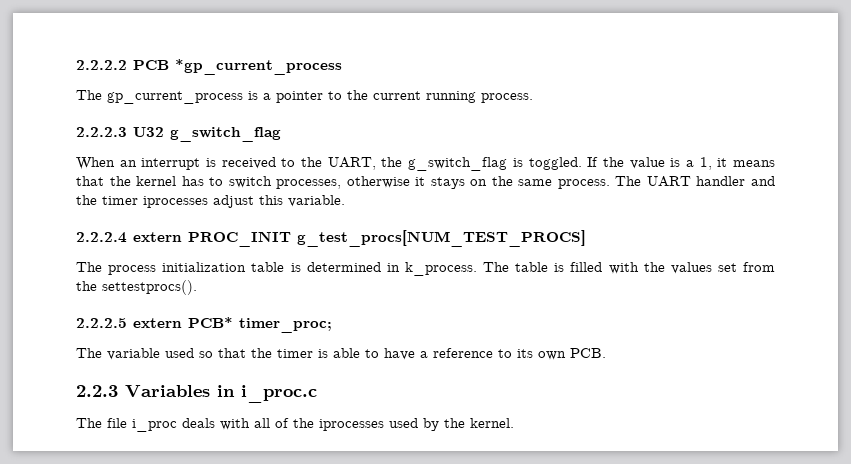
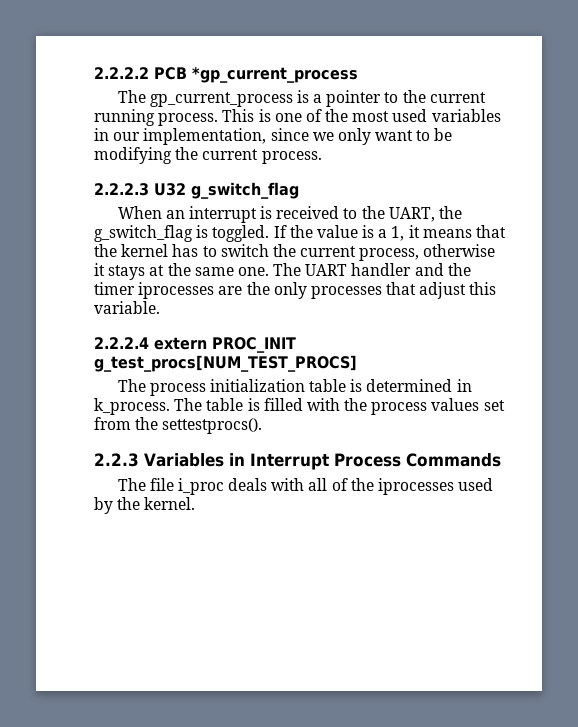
(533, 98) none -> [222,109,501,122] [94,128,453,145] [94,147,322,164] This is one of the most used variables in our implementation, since we only want to be modifying the current process.
[276,179,342,189] processes, -> [272,244,420,261] the current process,
[470,179,488,186] on -> [149,265,165,276] at
[557,179,610,189] process. -> [237,267,269,276] one.
(208, 202) none -> [218,282,417,299] are the only processes that
(665, 267) none -> [371,402,428,415] process
[76,317,332,333] [76,348,606,360] // 2.2.2.5 extern PCB* timer_proc; // The variable used so that the timer is able to have a reference to its own PCB. -> (263, 426) none
[241,385,317,403] i_proc.c -> [249,453,501,470] Interrupt Process Commands

